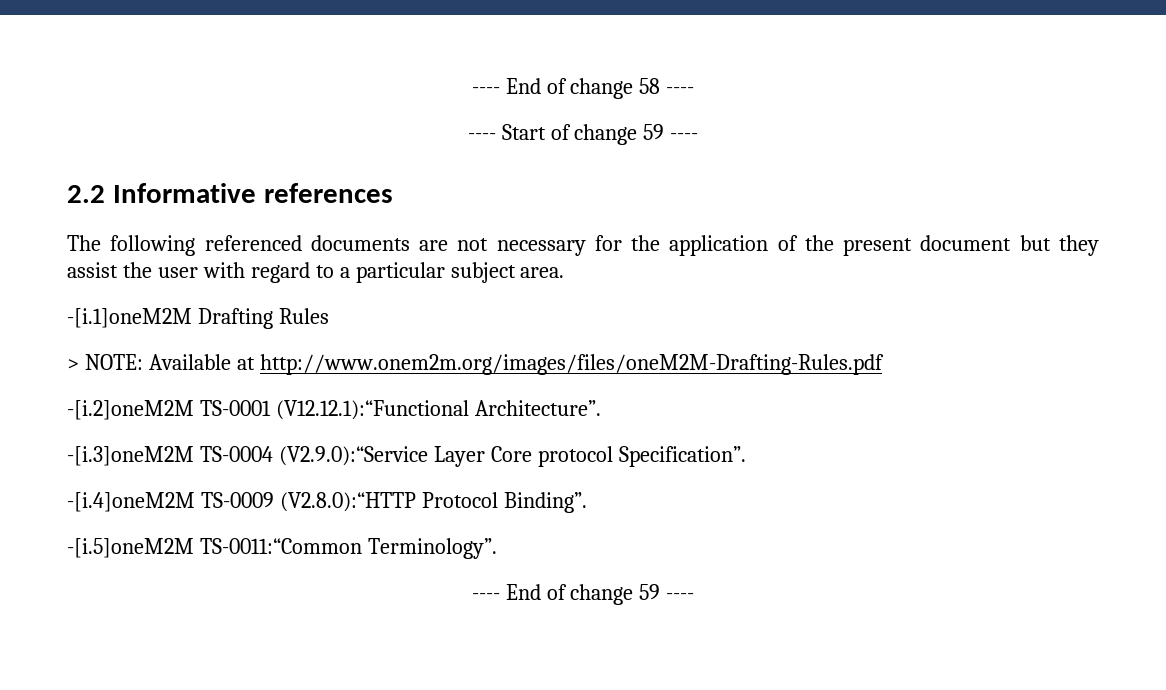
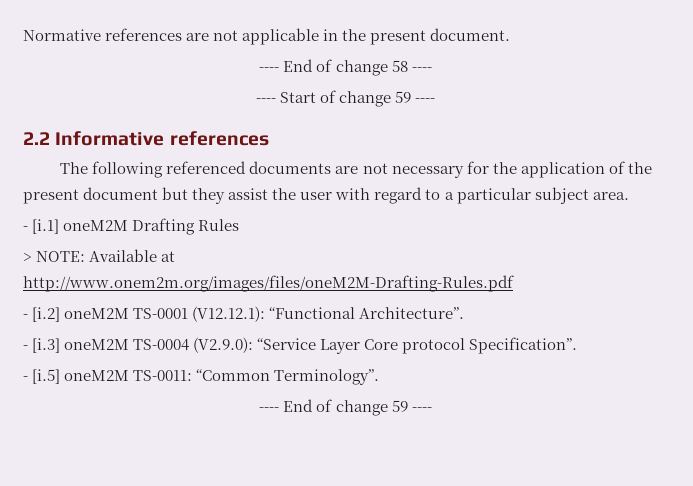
(471, 90) none -> [23,28,511,45] Normative references are not applicable in the present document. //
[67,308,192,328] -[i.1]oneM2M -> [23,219,129,234] - [i.1] oneM2M
[67,400,601,420] [67,446,746,467] [67,492,587,513] [67,538,362,558] -[i.2]oneM2M TS-0001 (V12.12.1):“Functional Architecture”. // -[i.3]oneM2M TS-0004 (V2.9.0):“Service Layer Core protocol Specification”. // -[i.4]oneM2M TS-0009 (V2.8.0):“HTTP Protocol Binding”. // -[i.5]oneM2M TS-0011:“Common -> [23,306,465,322] [23,337,578,354] [23,369,271,384] - [i.2] oneM2M TS-0001 (V12.12.1): “Functional Architecture”. // - [i.3] oneM2M TS-0004 (V2.9.0): “Service Layer Core protocol Specification”. // - [i.5] oneM2M TS-0011: “Common

